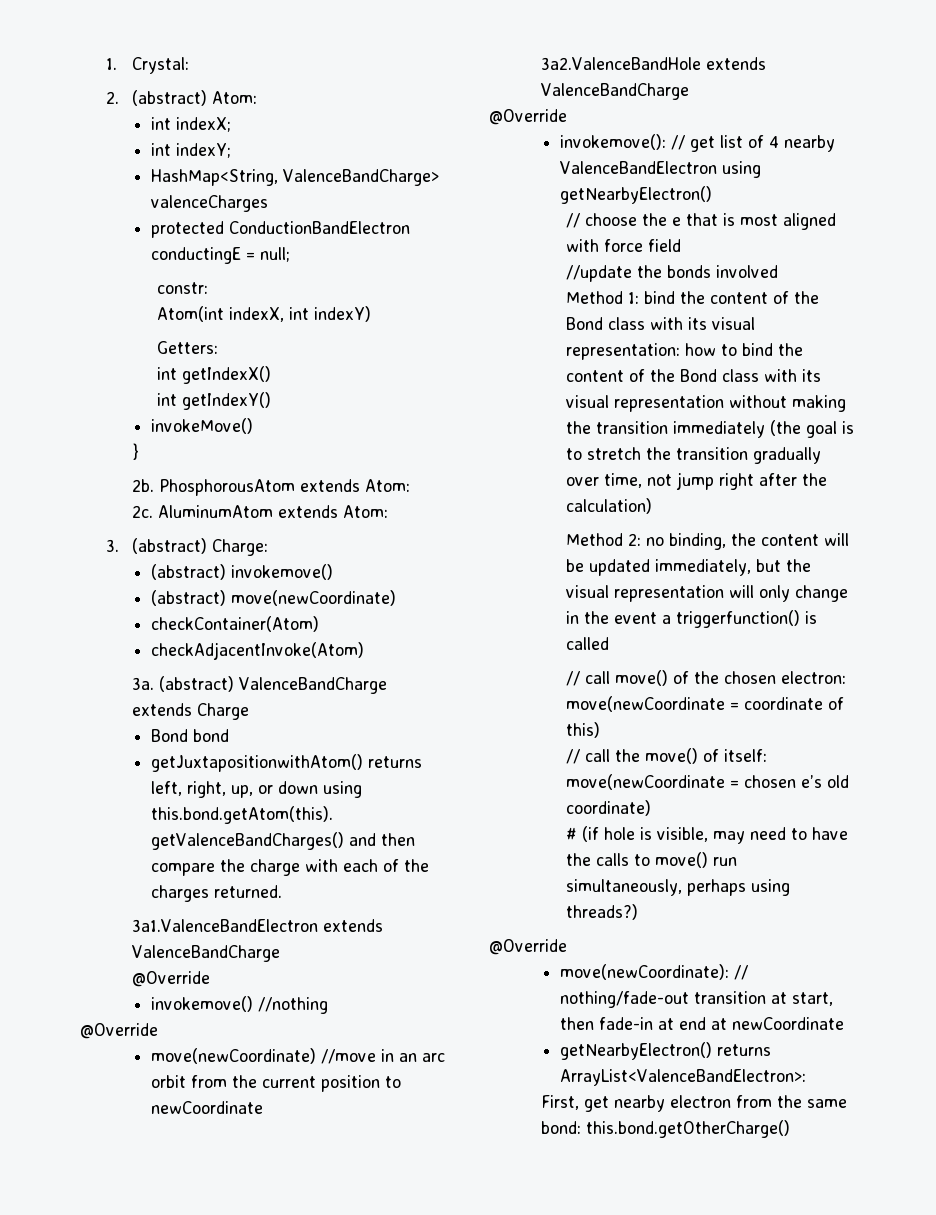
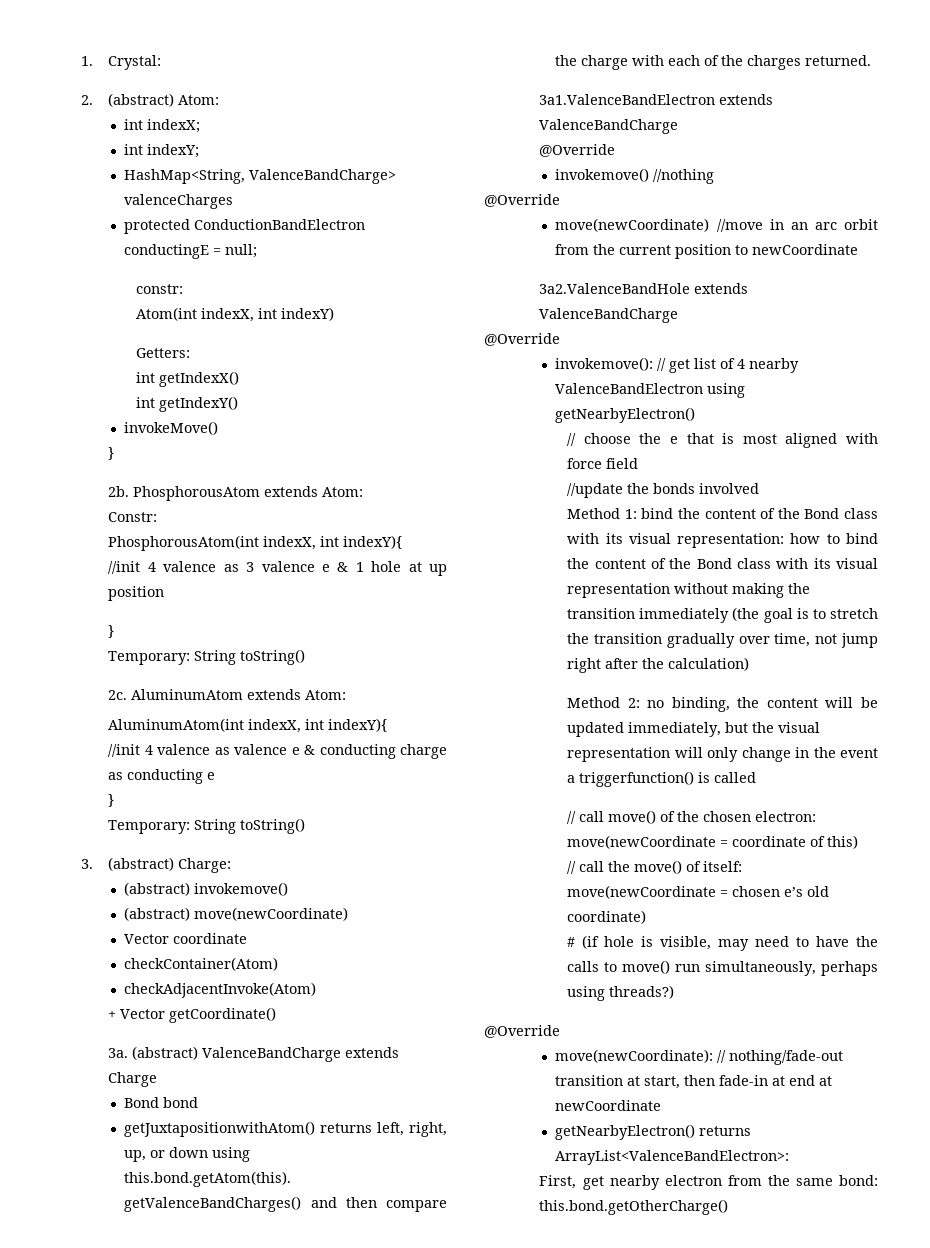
[131,505,388,518] 2c. AluminumAtom extends Atom: -> [108,512,158,522] [108,535,403,551] [108,561,447,576] [108,586,165,601] [108,625,115,638] [108,649,306,665] [108,689,347,700] [108,718,388,733] [108,744,447,759] [108,769,216,784] [108,794,115,807] [108,818,306,834] Constr: // PhosphorousAtom(int indexX, int indexY){ // //init 4 valence as 3 valence e & 1 hole at up position // } // Temporary: String toString() // 2c. AluminumAtom extends Atom: // AluminumAtom(int indexX, int indexY){ // //init 4 valence as valence e & conducting charge as conducting e // } // Temporary: String toString()
(396, 598) none -> [124,933,248,944] // Vector coordinate
(364, 651) none -> [108,1007,277,1023] // + Vector getCoordinate()

